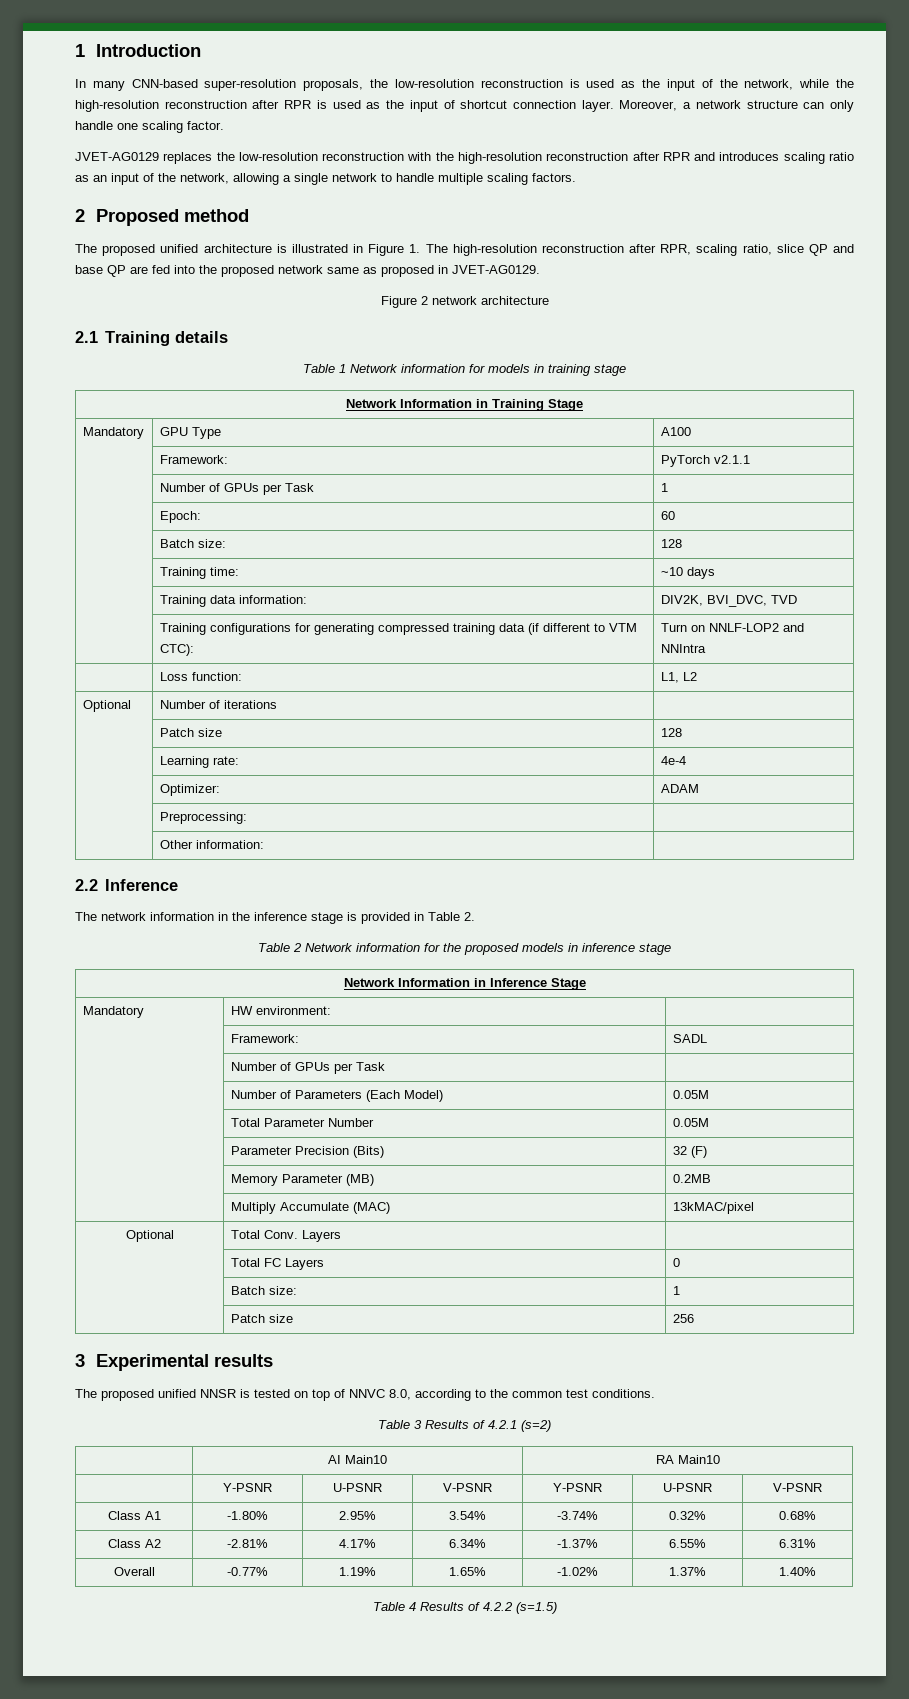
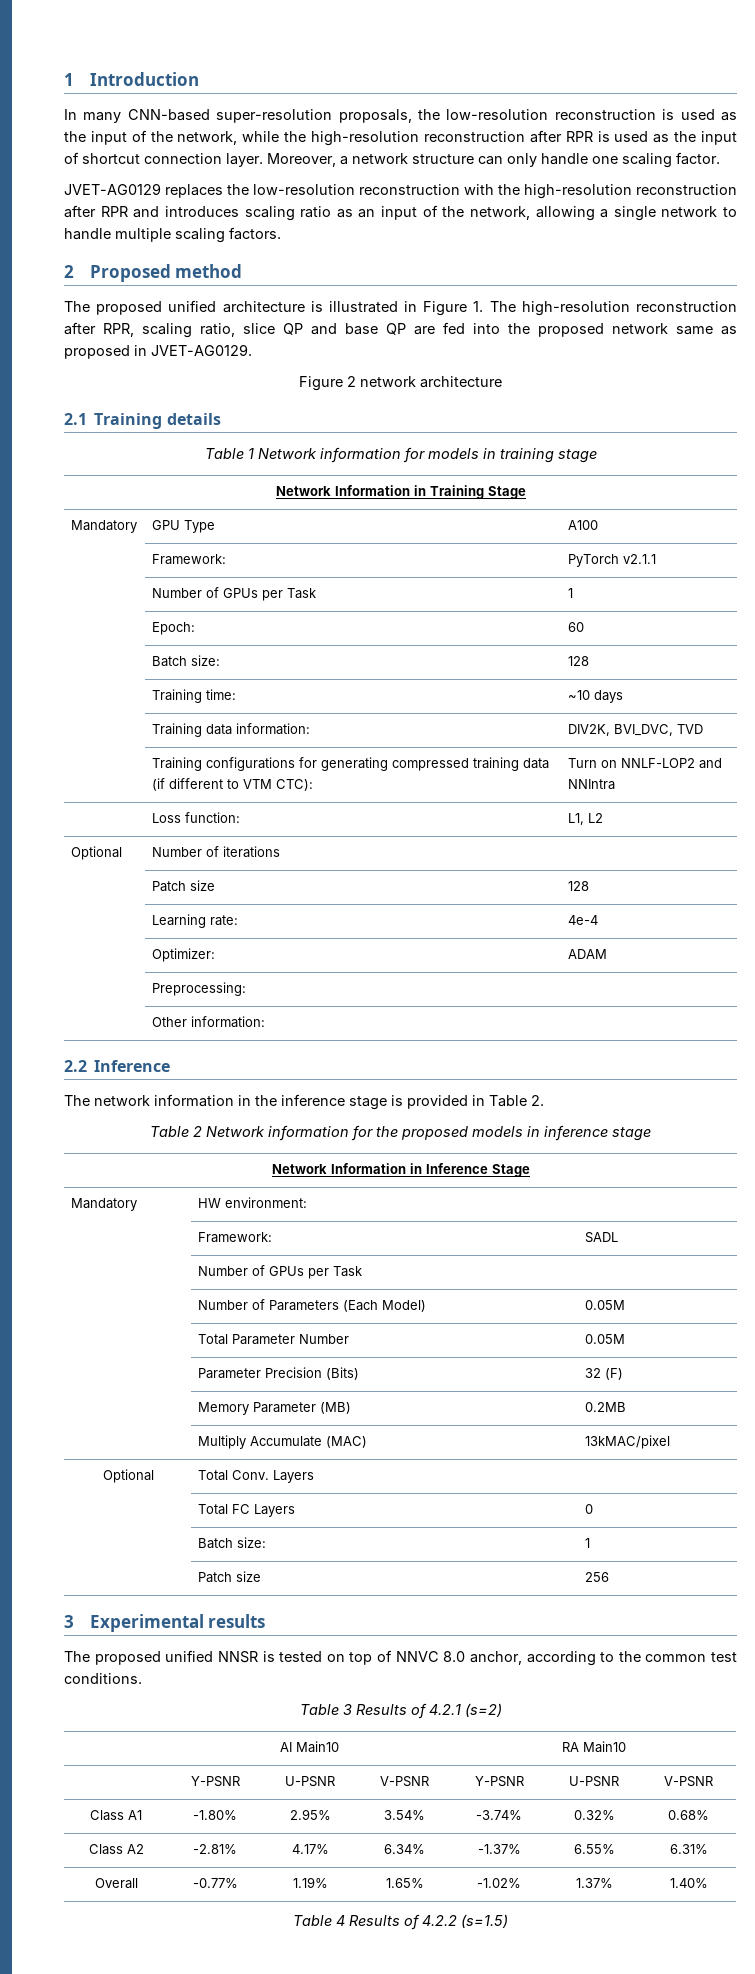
[389,1389,411,1400] 8.0, -> [443,1651,522,1665] 8.0 anchor,

